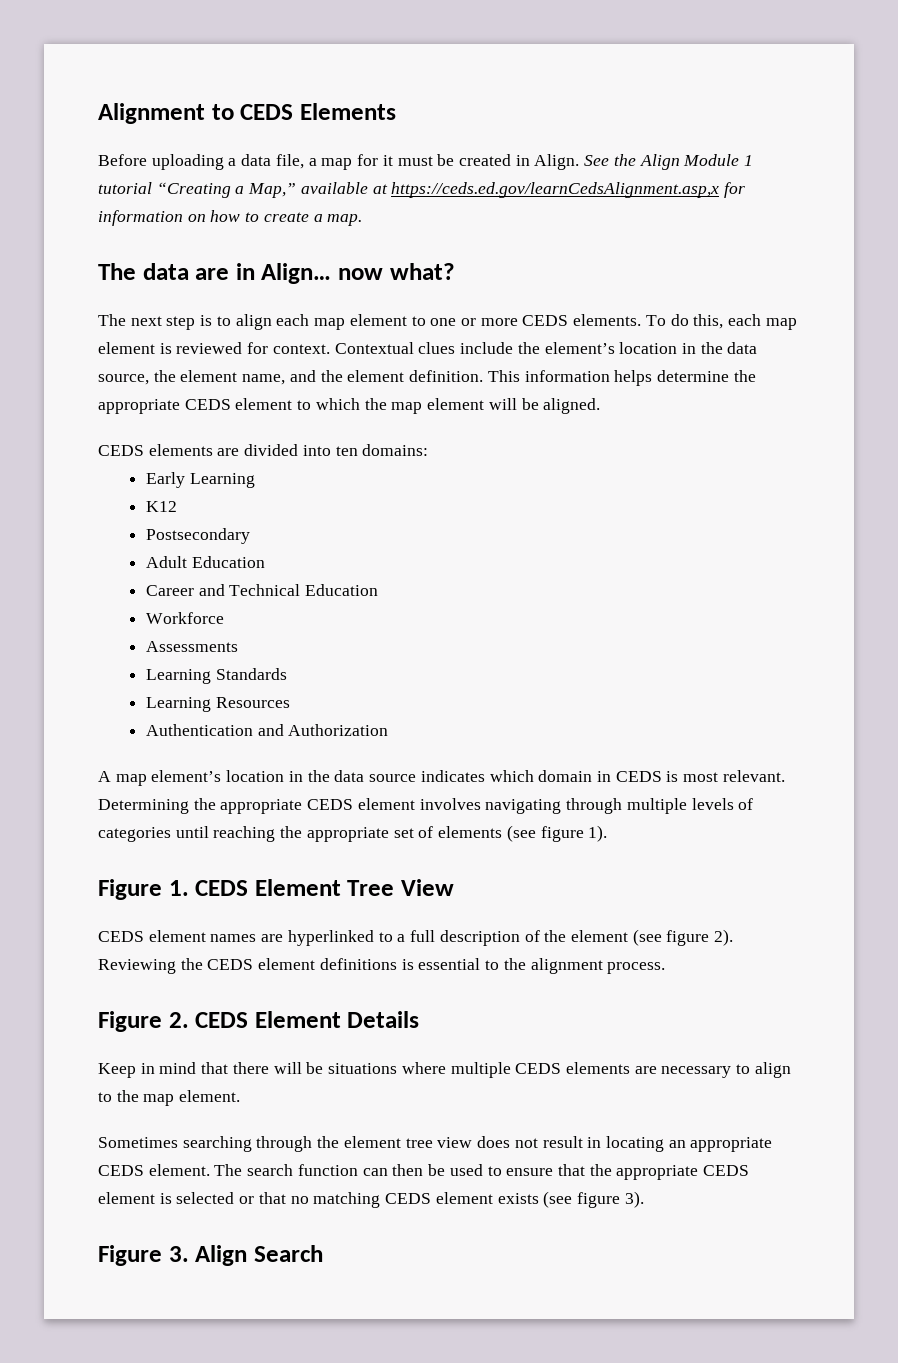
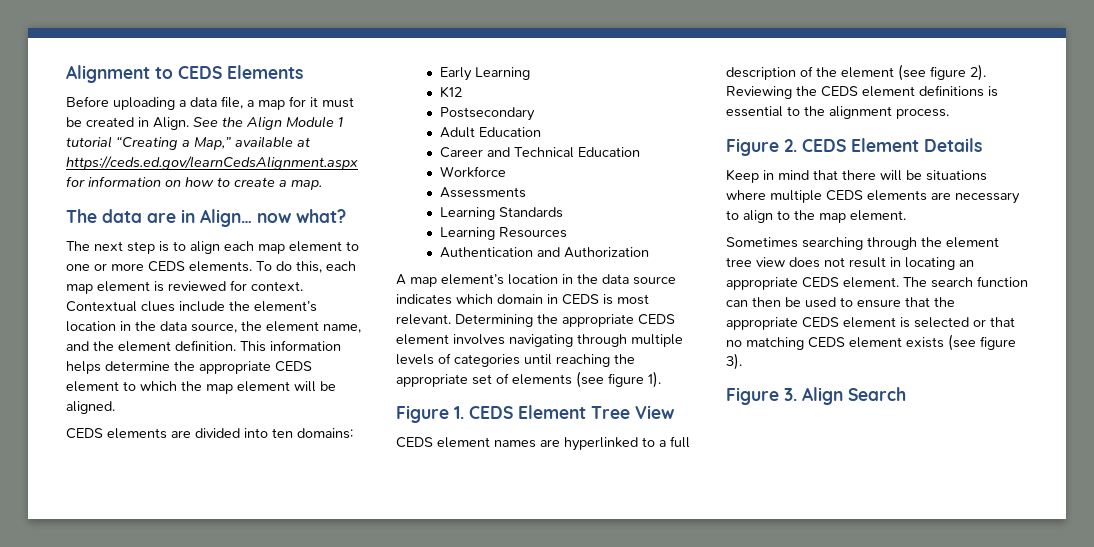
[391,182,720,198] https://ceds.ed.gov/learnCedsAlignment.asp,x -> [66,156,358,170] https://ceds.ed.gov/learnCedsAlignment.aspx

